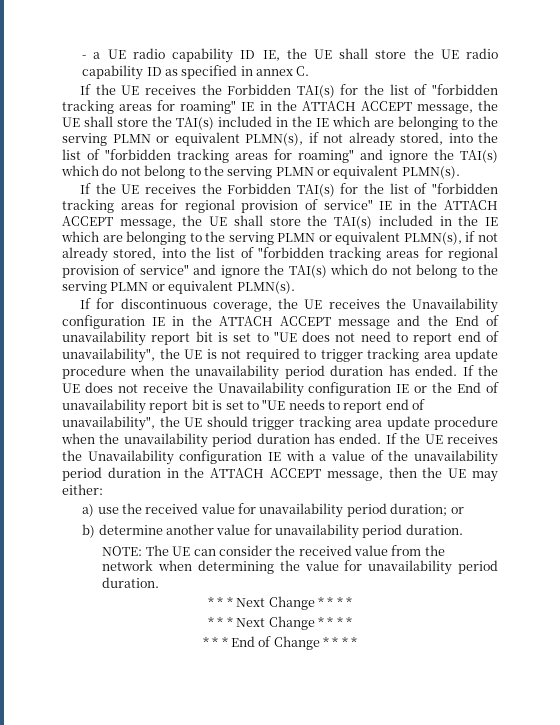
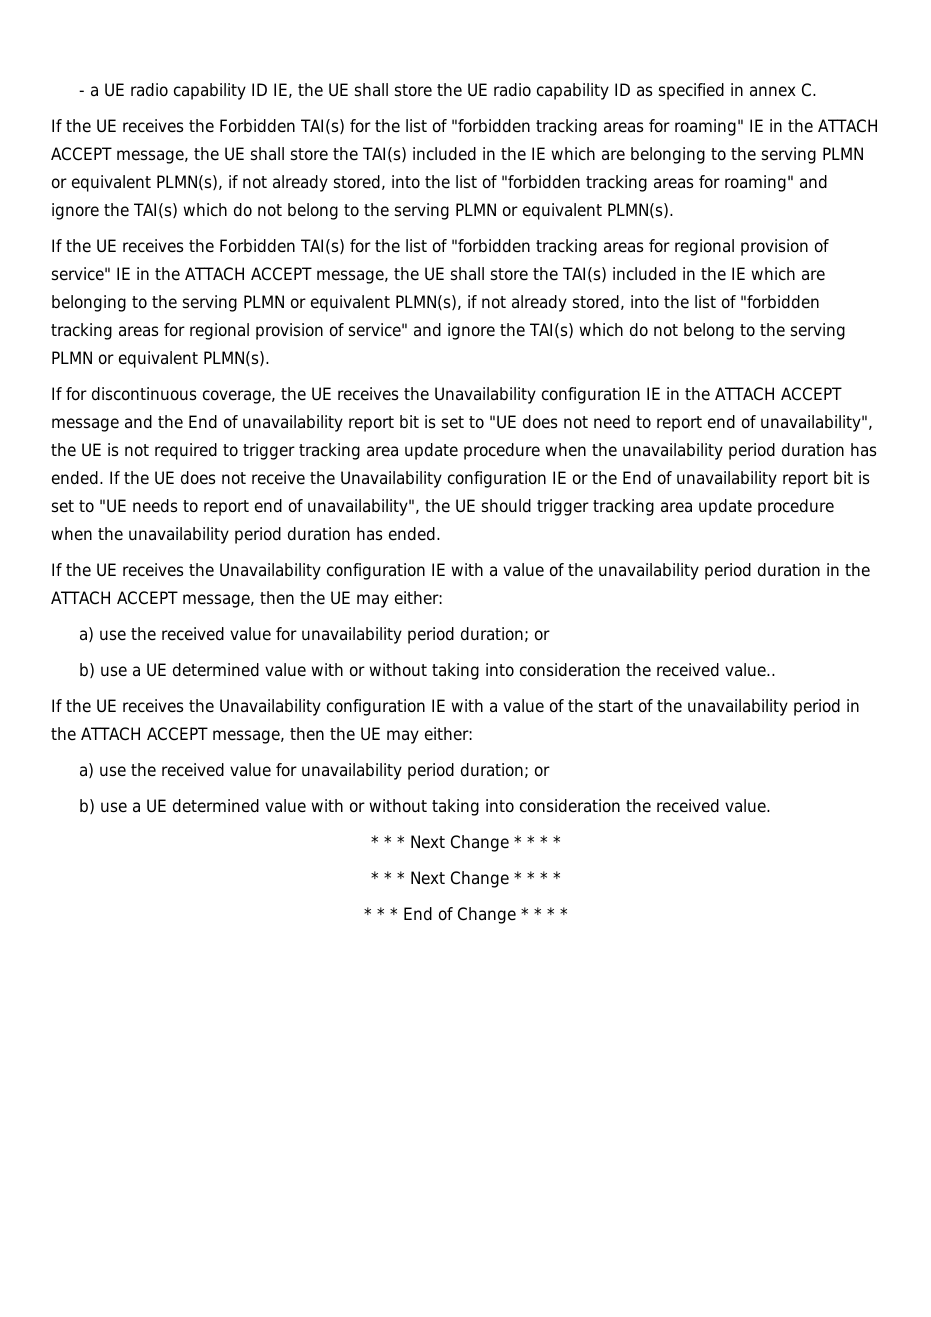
(382, 438) none -> (441, 534) //
[98,524,463,539] [102,545,445,556] [102,560,498,575] [102,577,160,588] determine another value for unavailability period duration. // NOTE: The UE can consider the received value from the network when determining the value for unavailability period duration. -> [100,663,777,680] [51,699,860,716] [51,727,473,744] [79,763,551,780] [79,799,772,816] use a UE determined value with or without taking into consideration the received value.. // If the UE receives the Unavailability configuration IE with a value of the start of the unavailability period in the ATTACH ACCEPT message, then the UE may either: // a) use the received value for unavailability period duration; or // b) use a UE determined value with or without taking into consideration the received value.

